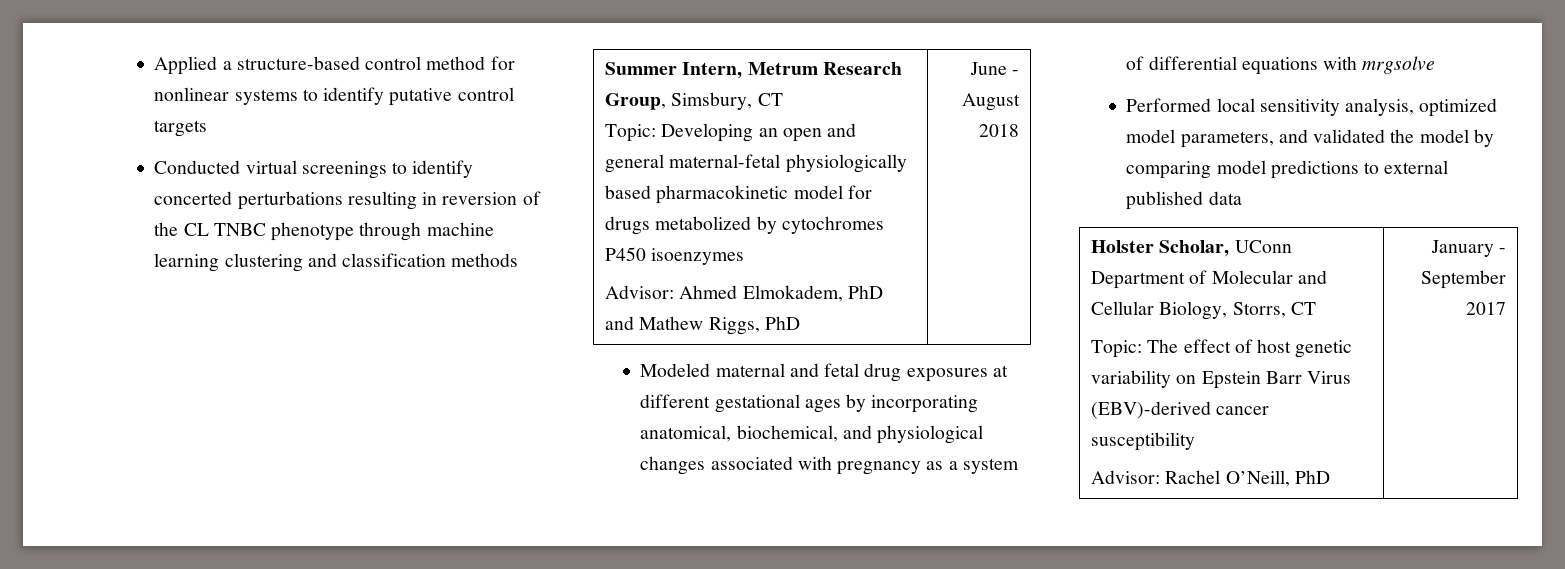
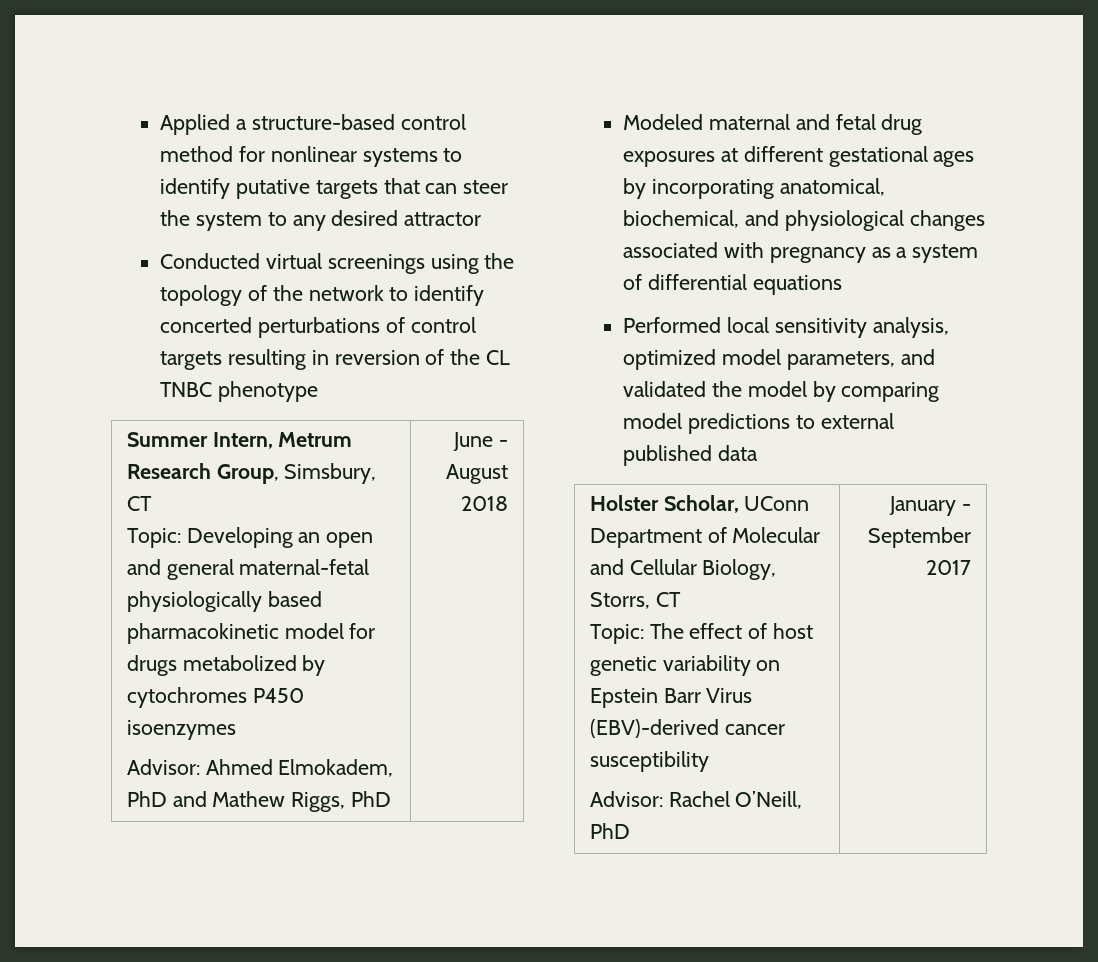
[457,87,514,101] [154,120,208,137] [154,160,387,179] control targets // Conducted virtual screenings -> [315,178,509,199] [160,210,482,231] [160,253,515,274] [160,285,384,306] targets that can steer the system to any desired attractor // Conducted virtual screenings using the topology of the network
(343, 200) none -> [385,317,476,333] [160,351,223,370] of control targets
[359,222,494,241] [154,253,519,272] through machine learning clustering and classification methods -> (318, 391) none
[1323,56,1436,74] with mrgsolve -> (842, 285) none

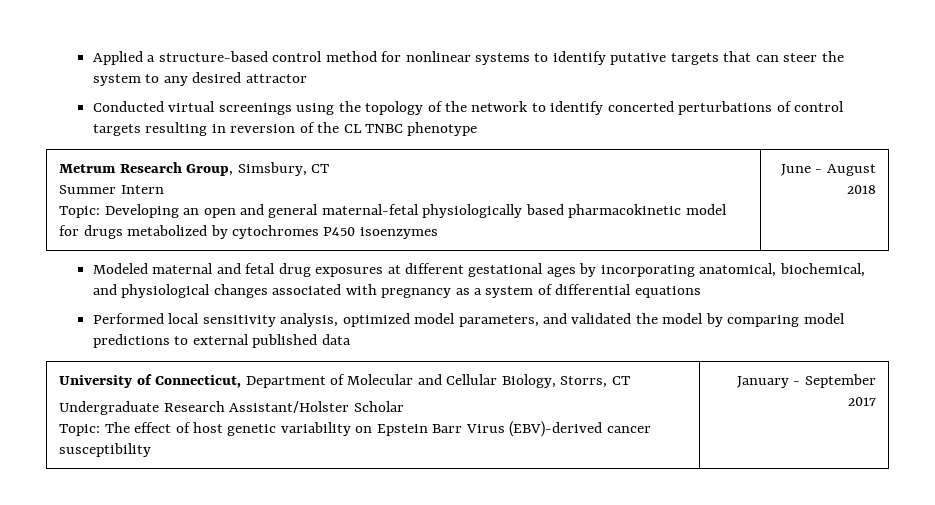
[126,432,273,449] Summer Intern, -> (478, 129) none
(152, 503) none -> [59,185,164,194] // Summer Intern
[126,759,394,777] [126,791,392,812] // Advisor: Ahmed Elmokadem, PhD and Mathew Riggs, PhD -> (438, 233) none
[589,495,810,513] Holster Scholar, UConn -> [59,374,242,388] University of Connecticut,
(681, 599) none -> [59,401,404,415] // Undergraduate Research Assistant/Holster Scholar
[589,791,803,809] [589,823,630,839] // Advisor: Rachel O’Neill, PhD -> (152, 450) none

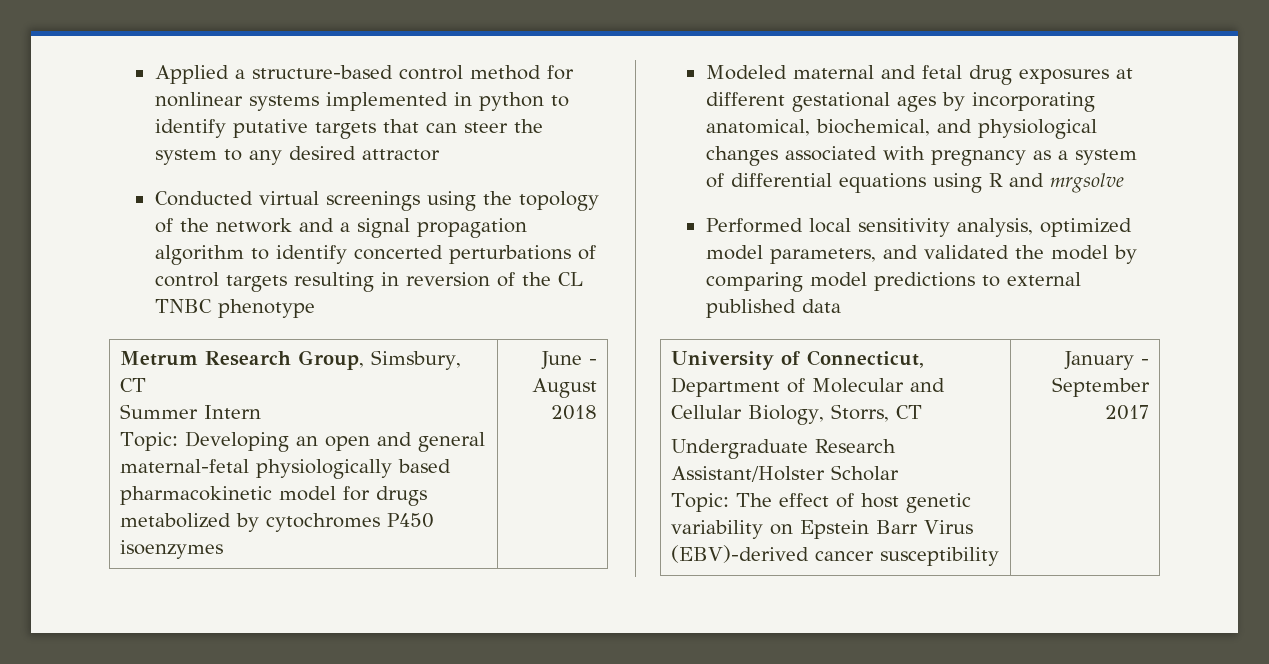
(530, 59) none -> [325,92,544,111] implemented in python
(529, 106) none -> [298,218,527,238] [154,245,244,265] and a signal propagation algorithm
(701, 292) none -> [932,173,1124,193] using R and mrgsolve

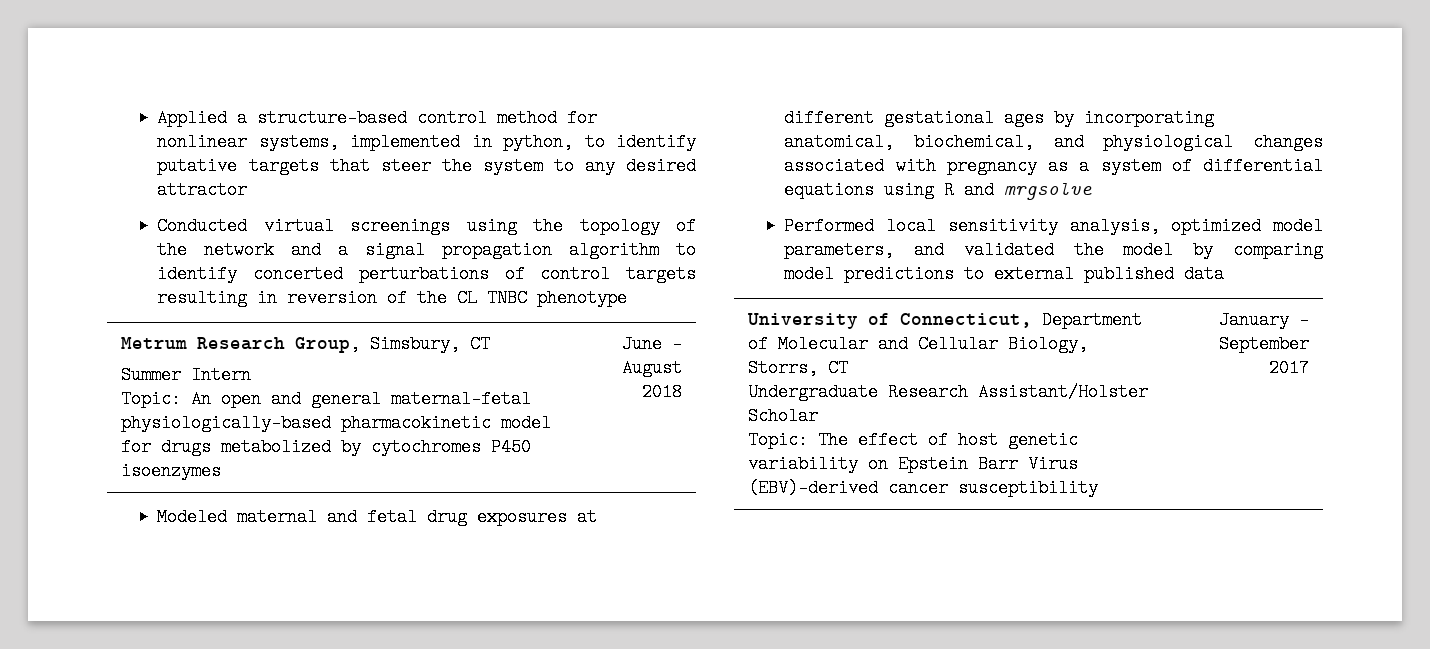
[248,95,319,111] systems -> [258,133,339,151] systems,
[478,92,544,111] python -> [503,133,574,151] python,
[425,123,457,133] can -> (370, 166) none
[184,431,318,452] Developing an -> [191,390,212,408] An
[255,459,451,479] physiologically based -> [121,414,332,432] physiologically-based

